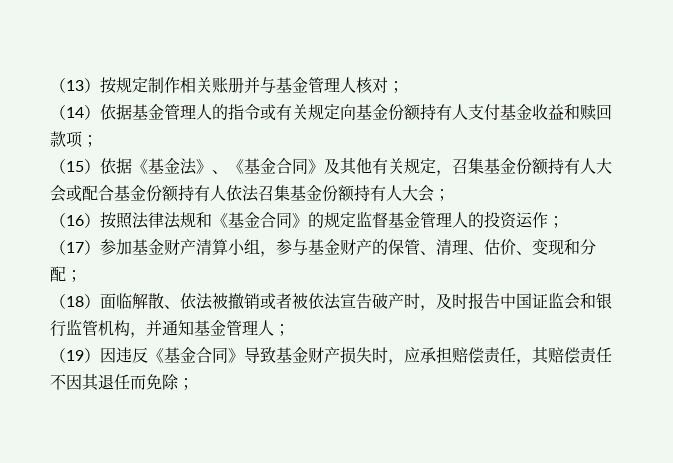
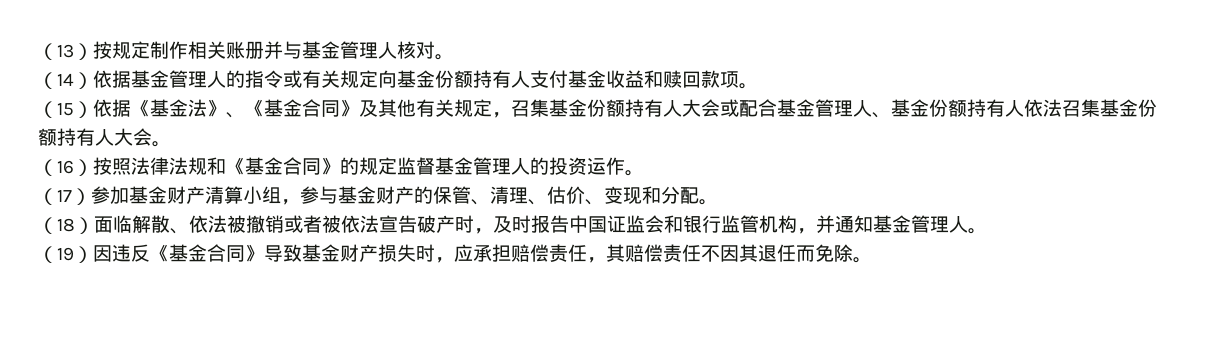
[388,81,404,93] ； -> [435,54,454,60] 。
[82,135,98,147] ； -> [739,83,758,89] 。
(146, 193) none -> [815,99,929,118] 管理人、基金
[434,189,450,201] ； -> [152,141,171,147] 。
[548,216,564,228] ； -> [625,170,644,176] 。
[66,270,82,282] ； -> [699,199,718,205] 。
[274,324,290,336] ； -> [968,228,987,234] 。
[178,378,194,390] ； -> [853,257,872,263] 。

